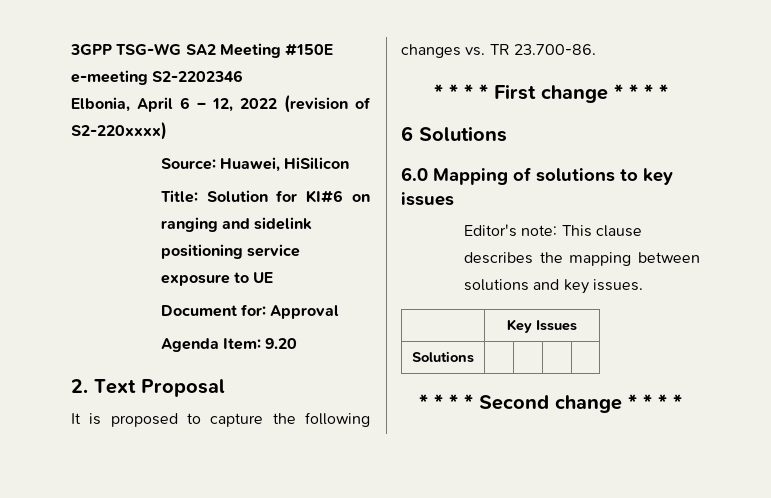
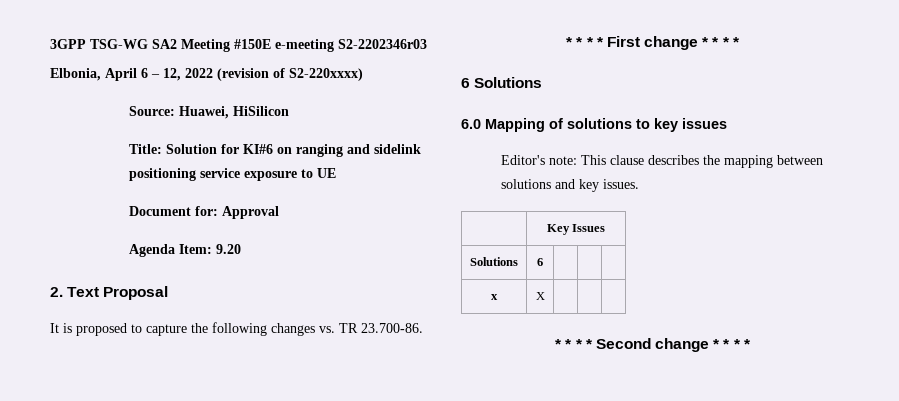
[152,70,244,82] S2-2202346 -> [338,39,427,49] S2-2202346r03
(474, 357) none -> [537,258,543,266] [491,294,498,300] [535,292,545,300] 6 | | | // x | X

